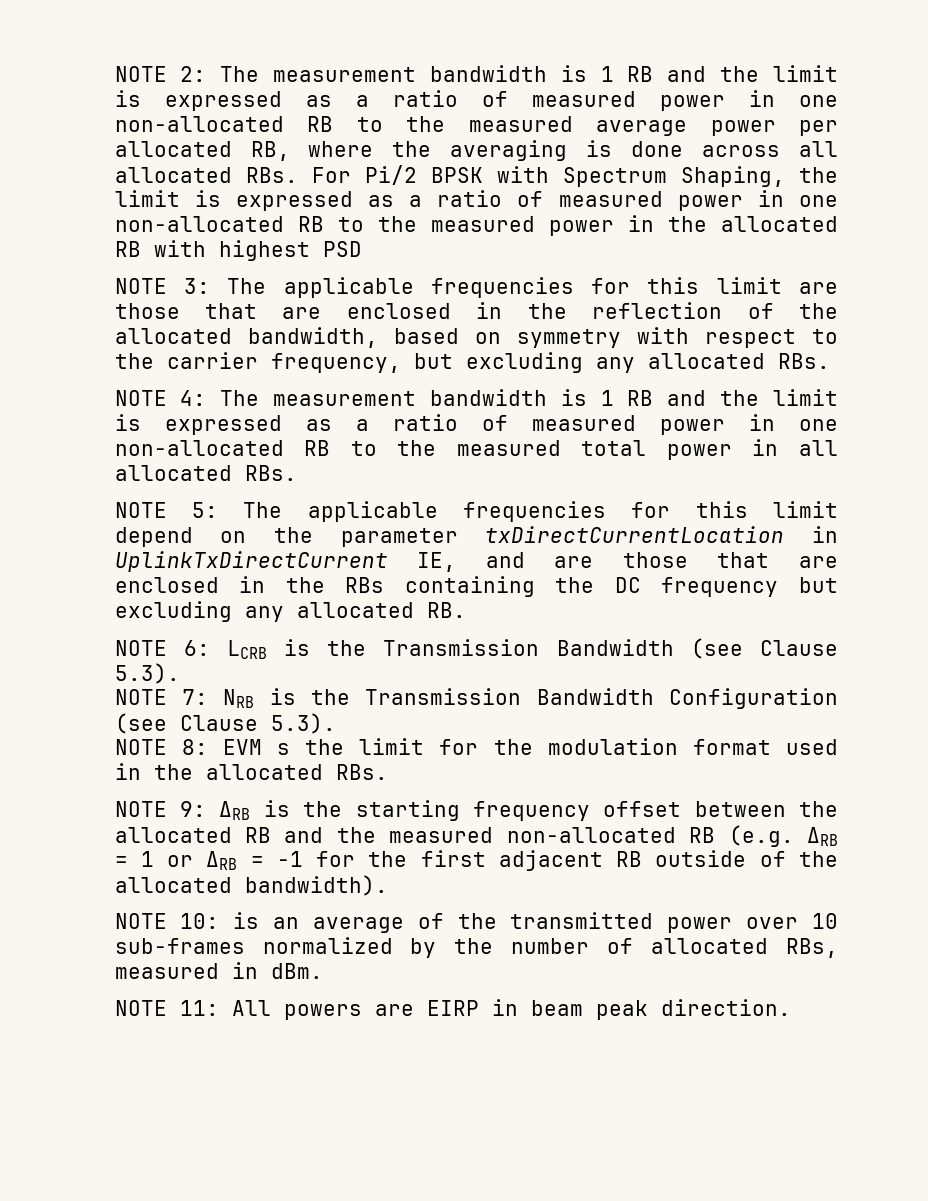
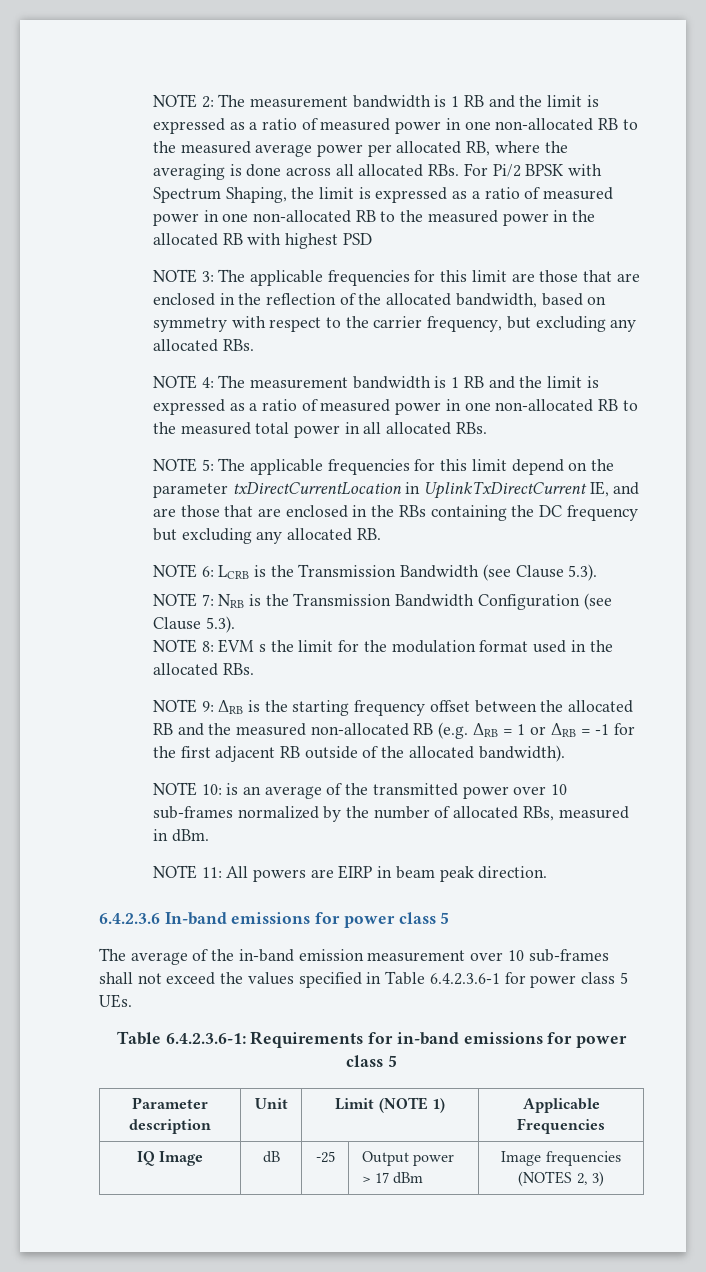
(791, 1007) none -> [99,912,450,928] [99,948,609,965] [99,971,628,988] [99,994,132,1008] [116,1031,628,1048] [346,1055,397,1067] [132,1097,208,1109] [129,1119,211,1134] [254,1098,288,1109] [335,1097,445,1113] [522,1098,600,1113] [517,1118,605,1134] [136,1151,204,1166] [262,1151,280,1163] [315,1151,335,1163] [361,1151,454,1166] [361,1172,424,1184] [501,1151,621,1166] [518,1171,604,1187] // 6.4.2.3.6 In-band emissions for power class 5 // The average of the in-band emission measurement over 10 sub-frames shall not exceed the values specified in Table 6.4.2.3.6-1 for power class 5 UEs. // Table 6.4.2.3.6-1: Requirements for in-band emissions for power class 5 // Parameter description | Unit | Limit (NOTE 1) | Applicable Frequencies // IQ Image | dB | -25 | Output power > 17 dBm | Image frequencies (NOTES 2, 3)

